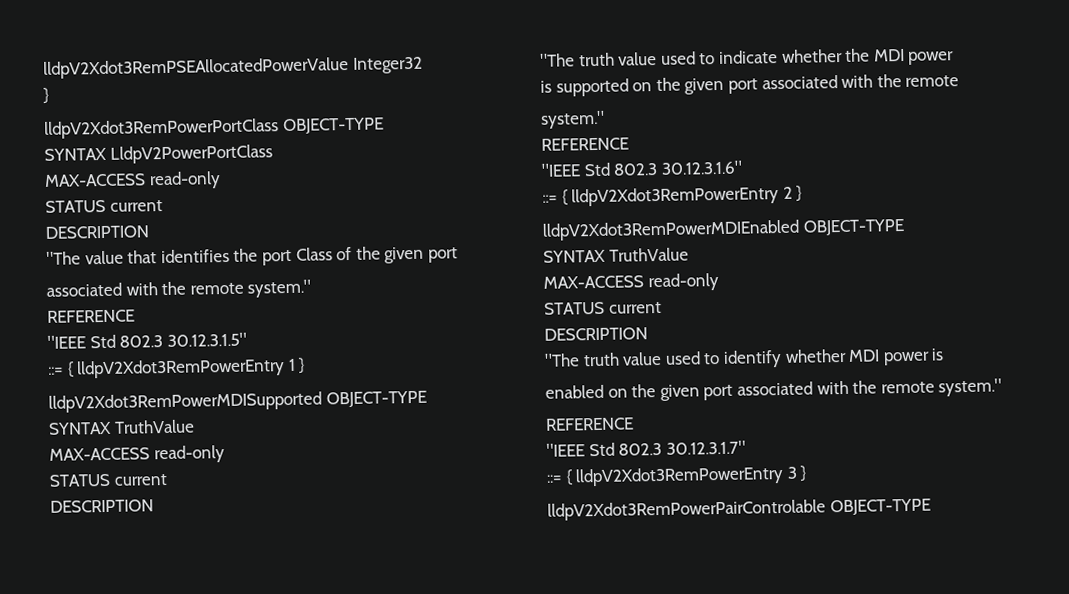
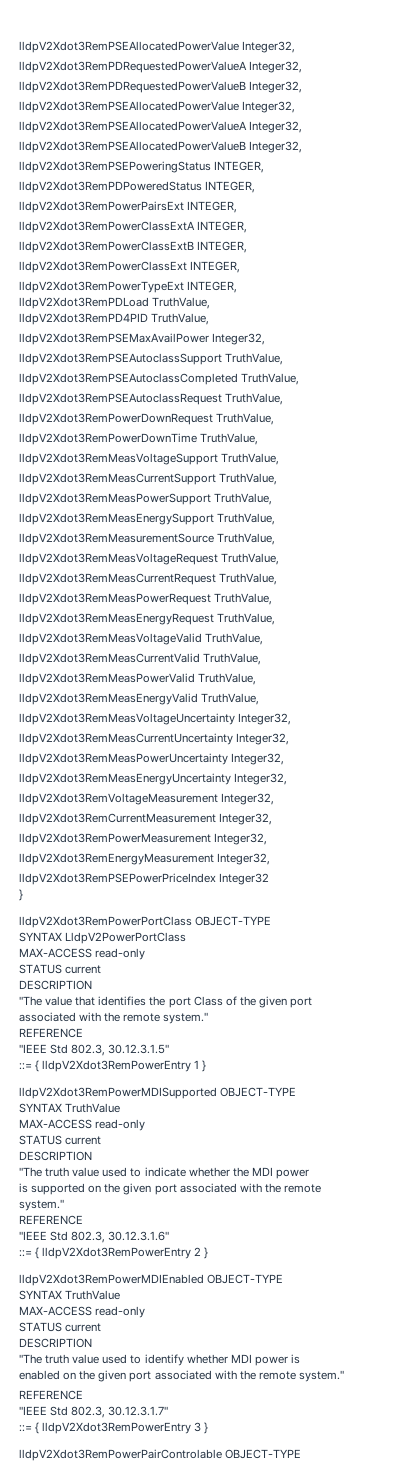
[43,56,349,79] lldpV2Xdot3RemPSEAllocatedPowerValue -> [19,41,296,53] [19,61,303,73] [19,81,303,93] [19,101,296,113] [19,121,303,133] [19,141,303,153] [19,161,265,173] [19,181,256,193] [19,201,238,213] [19,221,248,233] [19,241,248,253] [19,261,241,273] [19,281,238,293] [19,297,211,309] [19,313,210,325] [19,333,266,345] [19,353,284,365] [19,373,300,385] [19,393,284,405] [19,413,275,425] [19,433,259,445] [19,453,280,465] [19,473,278,485] [19,493,273,505] [19,513,276,525] [19,533,276,545] [19,553,280,565] [19,573,278,585] [19,593,273,605] [19,613,276,625] [19,633,264,645] [19,653,262,665] [19,673,257,685] [19,693,260,705] [19,713,292,725] [19,733,290,745] [19,753,285,765] [19,773,288,785] [19,793,275,805] [19,813,273,825] [19,833,268,845] [19,853,271,865] [19,873,216,885] lldpV2Xdot3RemPSEAllocatedPowerValue Integer32, // lldpV2Xdot3RemPDRequestedPowerValueA Integer32, // lldpV2Xdot3RemPDRequestedPowerValueB Integer32, // lldpV2Xdot3RemPSEAllocatedPowerValue Integer32, // lldpV2Xdot3RemPSEAllocatedPowerValueA Integer32, // lldpV2Xdot3RemPSEAllocatedPowerValueB Integer32, // lldpV2Xdot3RemPSEPoweringStatus INTEGER, // lldpV2Xdot3RemPDPoweredStatus INTEGER, // lldpV2Xdot3RemPowerPairsExt INTEGER, // lldpV2Xdot3RemPowerClassExtA INTEGER, // lldpV2Xdot3RemPowerClassExtB INTEGER, // lldpV2Xdot3RemPowerClassExt INTEGER, // lldpV2Xdot3RemPowerTypeExt INTEGER, // lldpV2Xdot3RemPDLoad TruthValue, // lldpV2Xdot3RemPD4PID TruthValue, // lldpV2Xdot3RemPSEMaxAvailPower Integer32, // lldpV2Xdot3RemPSEAutoclassSupport TruthValue, // lldpV2Xdot3RemPSEAutoclassCompleted TruthValue, // lldpV2Xdot3RemPSEAutoclassRequest TruthValue, // lldpV2Xdot3RemPowerDownRequest TruthValue, // lldpV2Xdot3RemPowerDownTime TruthValue, // lldpV2Xdot3RemMeasVoltageSupport TruthValue, // lldpV2Xdot3RemMeasCurrentSupport TruthValue, // lldpV2Xdot3RemMeasPowerSupport TruthValue, // lldpV2Xdot3RemMeasEnergySupport TruthValue, // lldpV2Xdot3RemMeasurementSource TruthValue, // lldpV2Xdot3RemMeasVoltageRequest TruthValue, // lldpV2Xdot3RemMeasCurrentRequest TruthValue, // lldpV2Xdot3RemMeasPowerRequest TruthValue, // lldpV2Xdot3RemMeasEnergyRequest TruthValue, // lldpV2Xdot3RemMeasVoltageValid TruthValue, // lldpV2Xdot3RemMeasCurrentValid TruthValue, // lldpV2Xdot3RemMeasPowerValid TruthValue, // lldpV2Xdot3RemMeasEnergyValid TruthValue, // lldpV2Xdot3RemMeasVoltageUncertainty Integer32, // lldpV2Xdot3RemMeasCurrentUncertainty Integer32, // lldpV2Xdot3RemMeasPowerUncertainty Integer32, // lldpV2Xdot3RemMeasEnergyUncertainty Integer32, // lldpV2Xdot3RemVoltageMeasurement Integer32, // lldpV2Xdot3RemCurrentMeasurement Integer32, // lldpV2Xdot3RemPowerMeasurement Integer32, // lldpV2Xdot3RemEnergyMeasurement Integer32, // lldpV2Xdot3RemPSEPowerPriceIndex
[119,335,164,348] 802.3 -> [71,1044,106,1056] 802.3,
[613,162,659,176] 802.3 -> [71,1231,106,1243] 802.3,
[618,442,663,456] 802.3 -> [71,1406,106,1418] 802.3,

